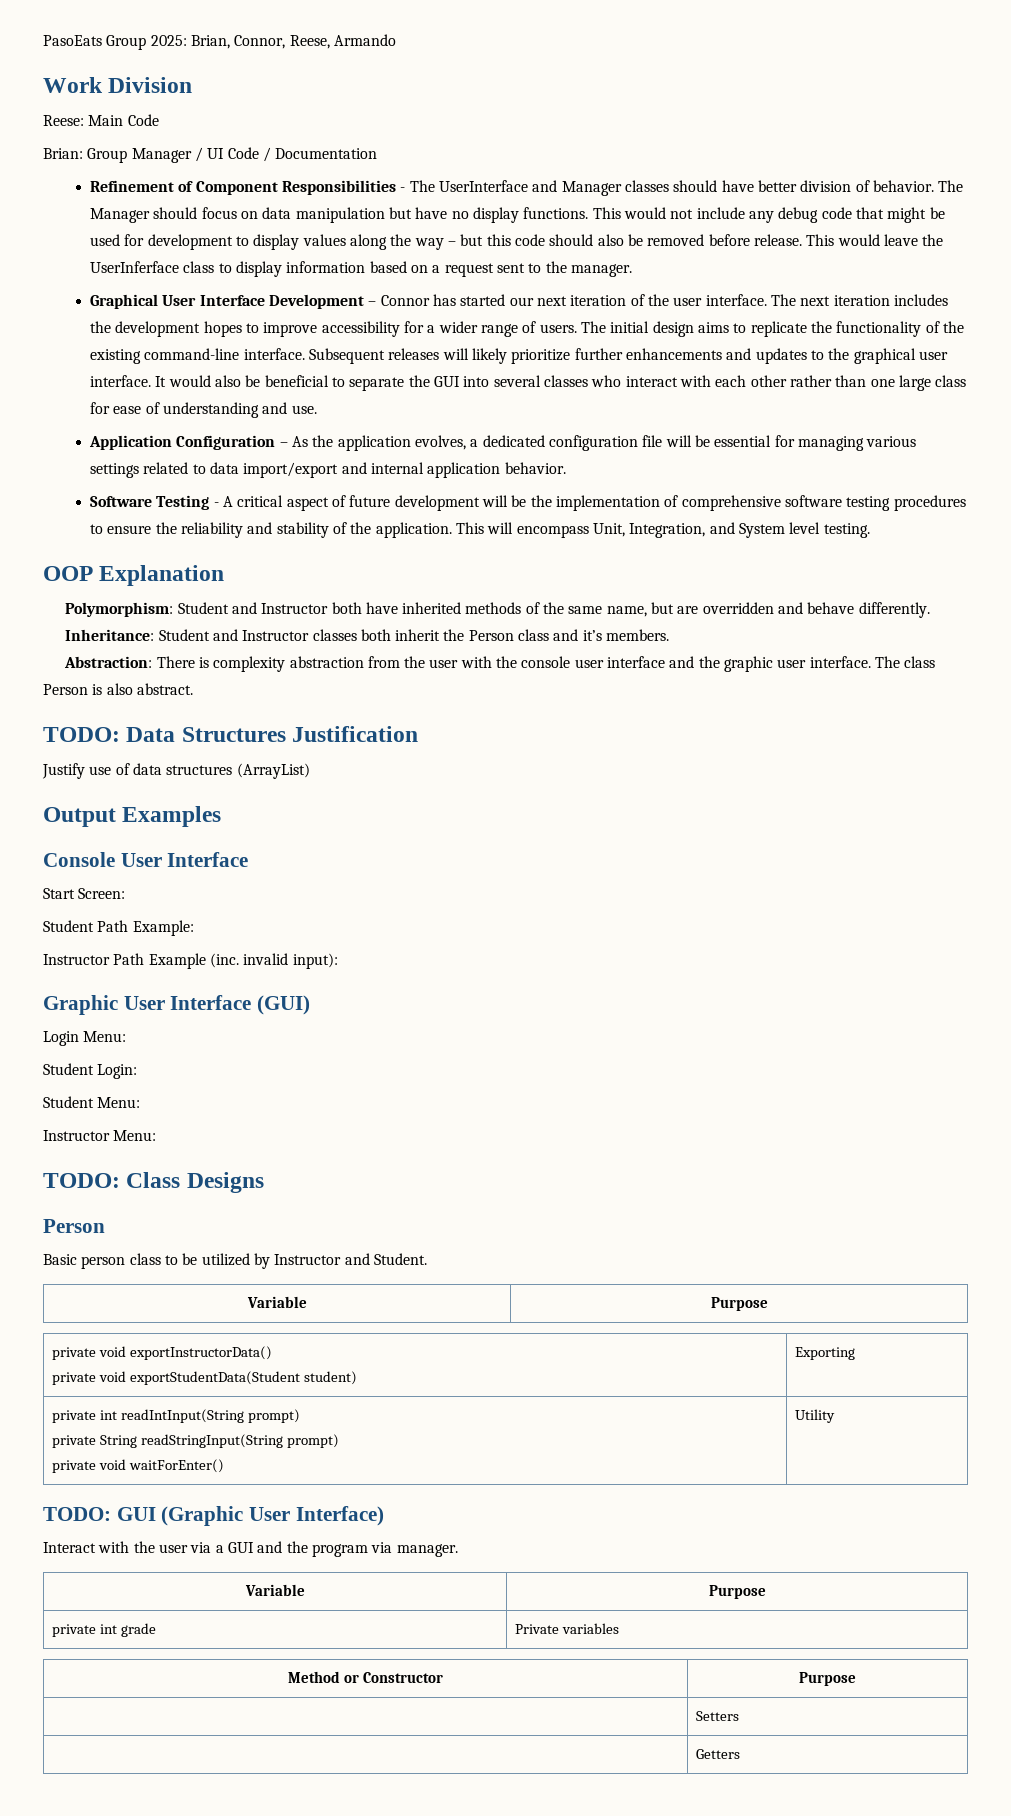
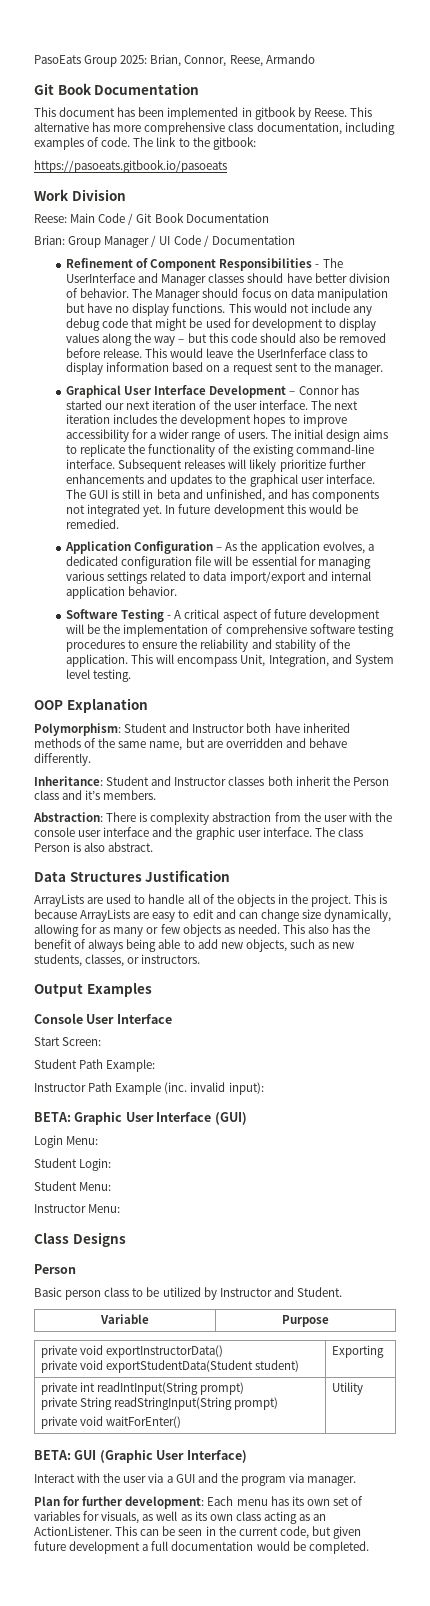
(396, 40) none -> [34,83,200,95] [34,107,372,120] [34,122,395,135] [34,137,256,150] [34,160,227,173] // Git Book Documentation // This document has been implemented in gitbook by Reese. This alternative has more comprehensive class documentation, including examples of code. The link to the gitbook: // https://pasoeats.gitbook.io/pasoeats
(159, 120) none -> [128,213,269,225] / Git Book Documentation
[155,375,967,391] [90,402,317,418] It would also be beneficial to separate the GUI into several classes who interact with each other rather than one large class for ease of understanding and use. -> [66,489,380,502] [66,504,358,517] [66,519,120,529] The GUI is still in beta and unfinished, and has components not integrated yet. In future development this would be remedied.
[43,727,120,742] TODO: -> (154, 847) none
[42,763,310,779] Justify use of data structures (ArrayList) -> [34,894,388,907] [34,909,392,922] [34,924,371,937] [34,939,355,952] [34,954,201,967] ArrayLists are used to handle all of the objects in the project. This is because ArrayLists are easy to edit and can change size dynamically, allowing for as many or few objects as needed. This also has the benefit of always being able to add new objects, such as new students, classes, or instructors.
(338, 961) none -> [34,1112,71,1122] BETA:
[43,1173,120,1188] TODO: -> (121, 1208) none
[43,1507,111,1521] TODO: -> [34,1450,71,1460] BETA:
[244,1584,305,1596] [708,1585,766,1599] [52,1623,157,1637] [515,1623,620,1634] [288,1671,443,1683] [799,1672,856,1686] [696,1711,740,1721] [696,1749,741,1759] // Variable | Purpose // private int grade | Private variables // Method or Constructor | Purpose // | Setters // | Getters -> [34,1496,364,1509] [34,1511,327,1524] [34,1526,362,1539] [34,1541,369,1554] // Plan for further development: Each menu has its own set of variables for visuals, as well as its own class acting as an ActionListener. This can be seen in the current code, but given future development a full documentation would be completed.

